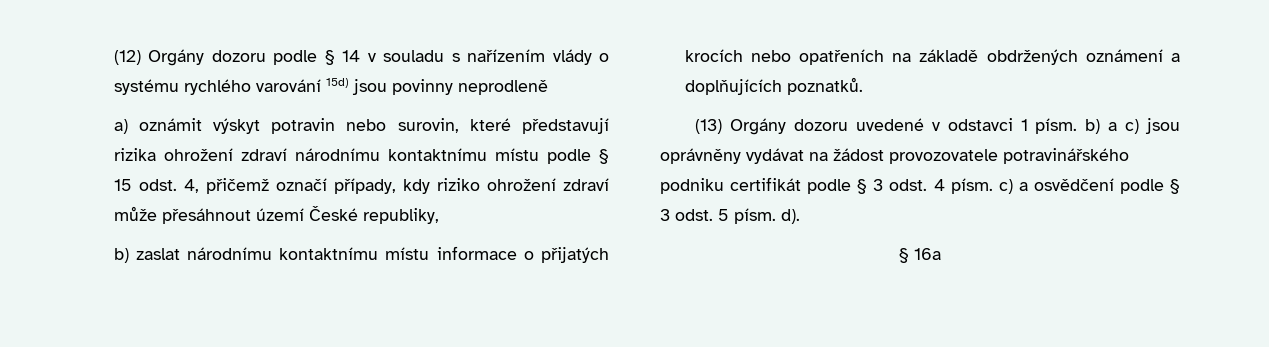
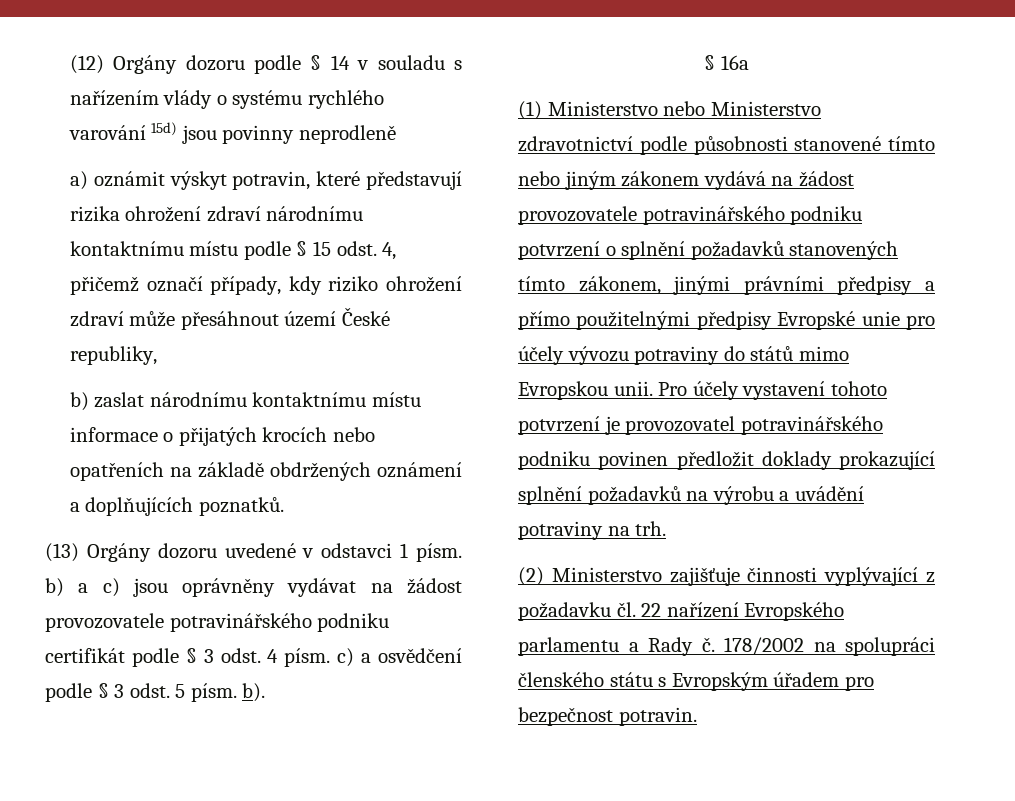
[271,118,459,134] potravin nebo surovin, -> [232,171,311,190] potravin,
[781,209,800,224] d). -> [242,683,266,702] b).
(941, 254) none -> [518,101,821,120] [518,136,935,155] [518,171,854,190] [518,206,863,225] [518,241,899,260] [518,276,935,295] [518,311,936,330] [518,346,849,365] [518,381,887,400] [518,416,883,435] [518,451,935,470] [518,486,864,505] [518,521,667,540] [518,567,935,586] [518,602,845,621] [518,637,935,656] [518,672,874,691] [518,707,697,726] // (1) Ministerstvo nebo Ministerstvo zdravotnictví podle působnosti stanovené tímto nebo jiným zákonem vydává na žádost provozovatele potravinářského podniku potvrzení o splnění požadavků stanovených tímto zákonem, jinými právními předpisy a přímo použitelnými předpisy Evropské unie pro účely vývozu potraviny do států mimo Evropskou unii. Pro účely vystavení tohoto potvrzení je provozovatel potravinářského podniku povinen předložit doklady prokazující splnění požadavků na výrobu a uvádění potraviny na trh. // (2) Ministerstvo zajišťuje činnosti vyplývající z požadavku čl. 22 nařízení Evropského parlamentu a Rady č. 178/2002 na spolupráci členského státu s Evropským úřadem pro bezpečnost potravin.

